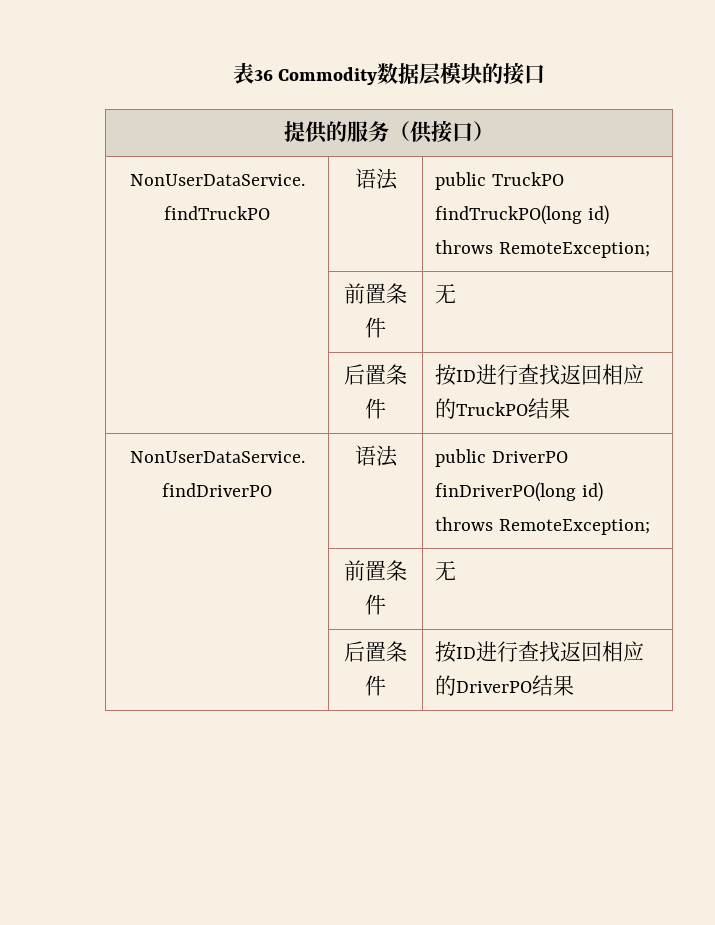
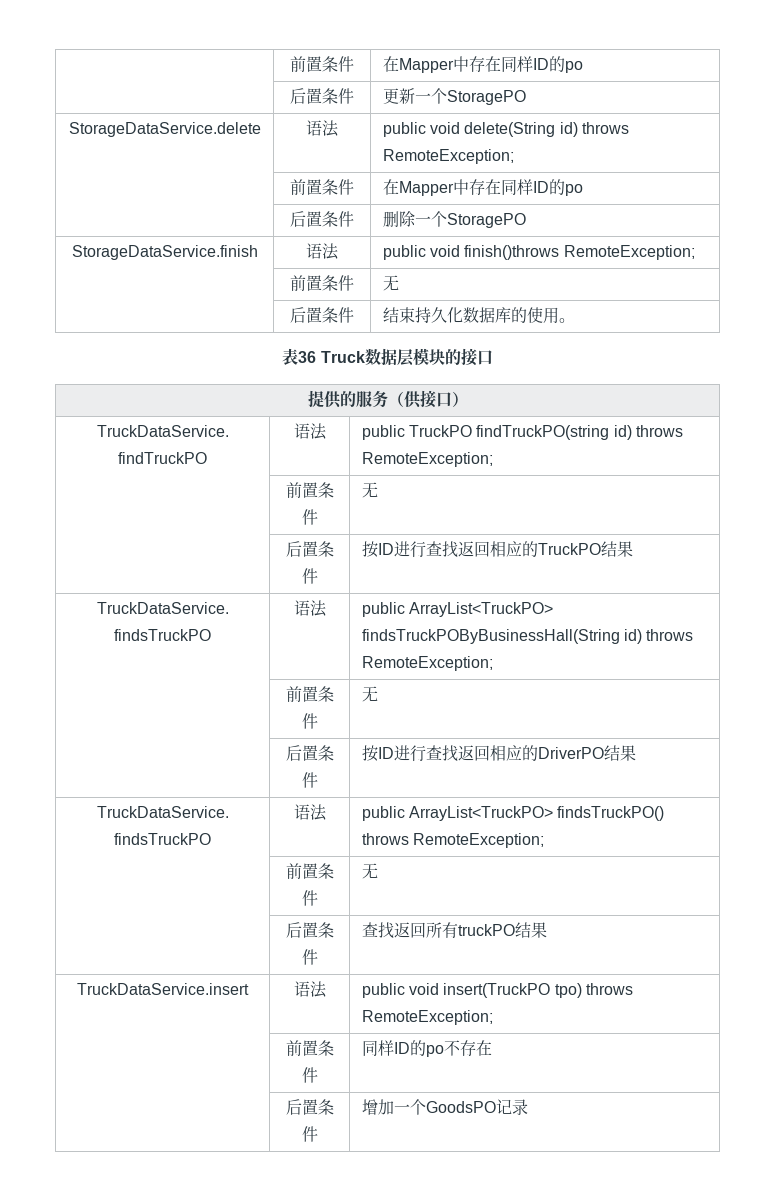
[232,62,378,85] 表36 Commodity -> [290,56,354,72] [382,56,583,73] [290,88,354,104] [382,88,526,105] [68,122,261,137] [306,120,339,137] [382,122,629,137] [382,149,514,164] [290,179,354,195] [382,179,583,196] [290,211,354,227] [382,211,526,228] [71,245,258,260] [306,243,339,260] [382,245,695,260] [290,275,354,291] [382,275,399,291] [290,307,354,323] [382,307,575,324] [282,348,365,365] | 前置条件 | 在Mapper中存在同样ID的po // | 后置条件 | 更新一个StoragePO // StorageDataService.delete | 语法 | public void delete(String id) throws RemoteException; // | 前置条件 | 在Mapper中存在同样ID的po // | 后置条件 | 删除一个StoragePO // StorageDataService.finish | 语法 | public void finish()throws RemoteException; // | 前置条件 | 无 // | 后置条件 | 结束持久化数据库的使用。 // 表36 Truck
[129,174,305,186] NonUserDataService. -> [96,425,229,437] TruckDataService.
[434,205,582,225] findTruckPO(long -> [476,425,610,440] findTruckPO(string
[129,451,305,463] [162,483,272,497] [354,445,398,467] [434,449,568,467] [434,482,576,502] NonUserDataService. findDriverPO | 语法 | public DriverPO finDriverPO(long -> [96,602,229,614] [114,629,211,641] [293,600,327,617] [361,602,553,617] [361,629,620,644] TruckDataService. findsTruckPO | 语法 | public ArrayList<TruckPO> findsTruckPOByBusinessHall(String
(574, 685) none -> [96,806,229,818] [114,833,211,845] [293,804,327,821] [361,806,665,821] [361,833,544,848] [285,863,334,879] [301,890,318,906] [361,863,378,879] [285,922,334,938] [301,949,318,965] [361,922,547,939] [77,983,249,995] [293,981,327,998] [361,983,633,998] [361,1010,493,1025] [285,1040,334,1056] [301,1067,318,1083] [361,1040,492,1057] [285,1099,334,1115] [301,1126,318,1142] [361,1099,528,1115] // TruckDataService. findsTruckPO | 语法 | public ArrayList<TruckPO> findsTruckPO() throws RemoteException; // | 前置条件 | 无 // | 后置条件 | 查找返回所有truckPO结果 // TruckDataService.insert | 语法 | public void insert(TruckPO tpo) throws RemoteException; // | 前置条件 | 同样ID的po不存在 // | 后置条件 | 增加一个GoodsPO记录

